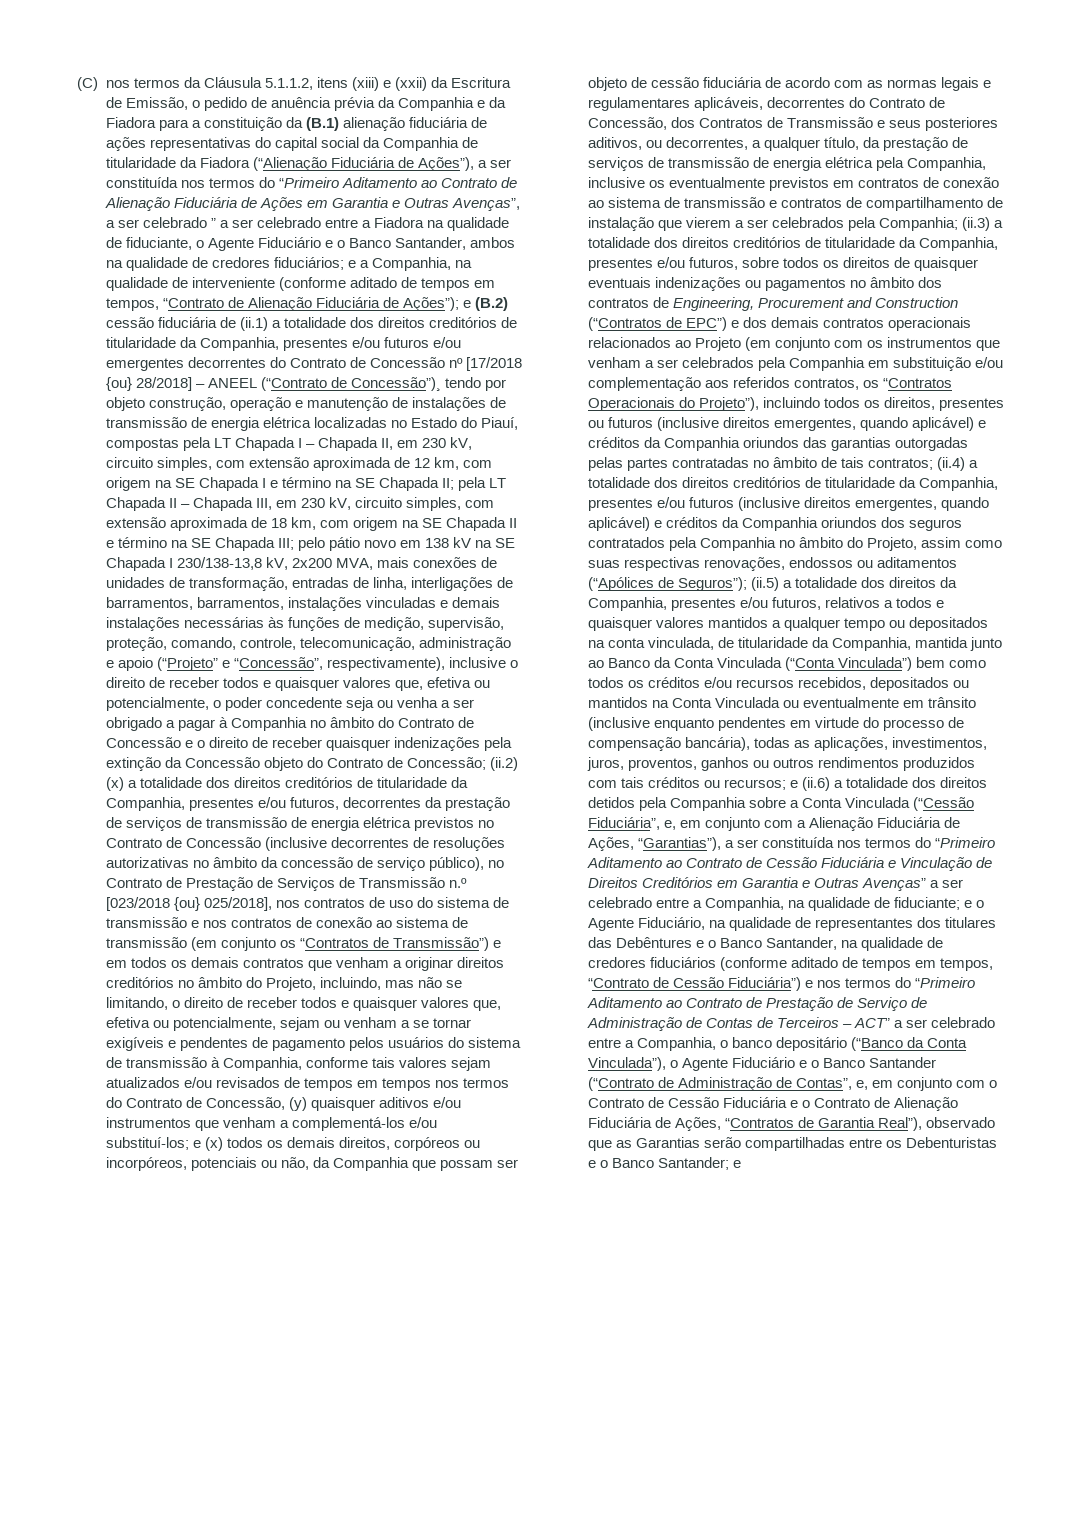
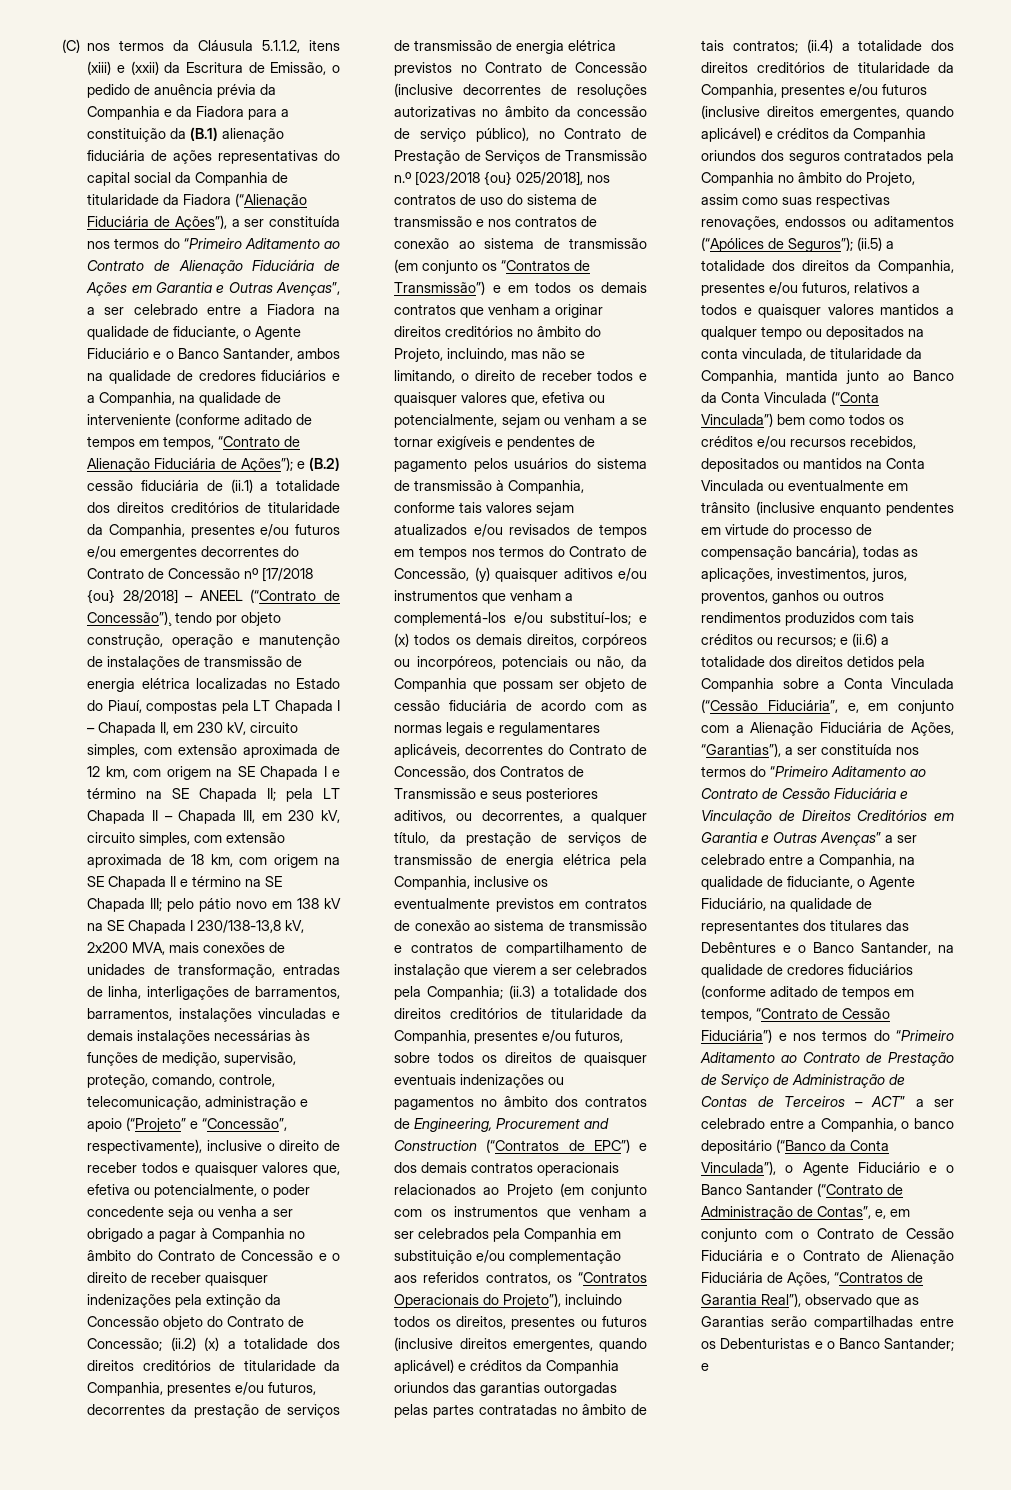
[210,217,321,228] ” a ser celebrado -> (198, 309) none
[273,257,344,270] fiduciários; -> [261,370,327,381] fiduciários
[893,897,972,910] fiduciante; e -> [787,876,854,889] fiduciante,

